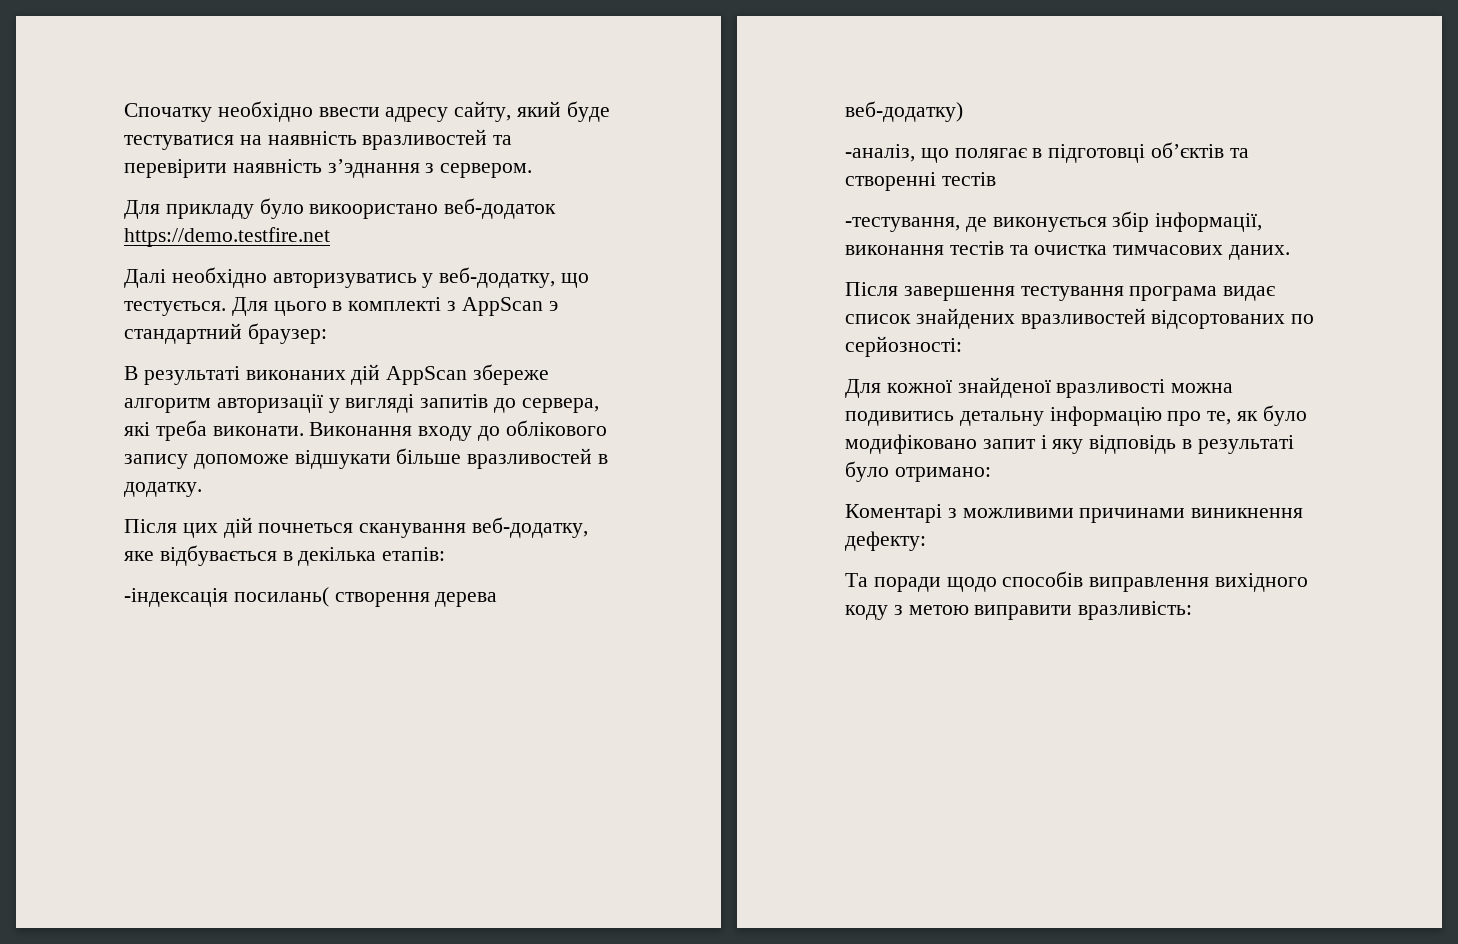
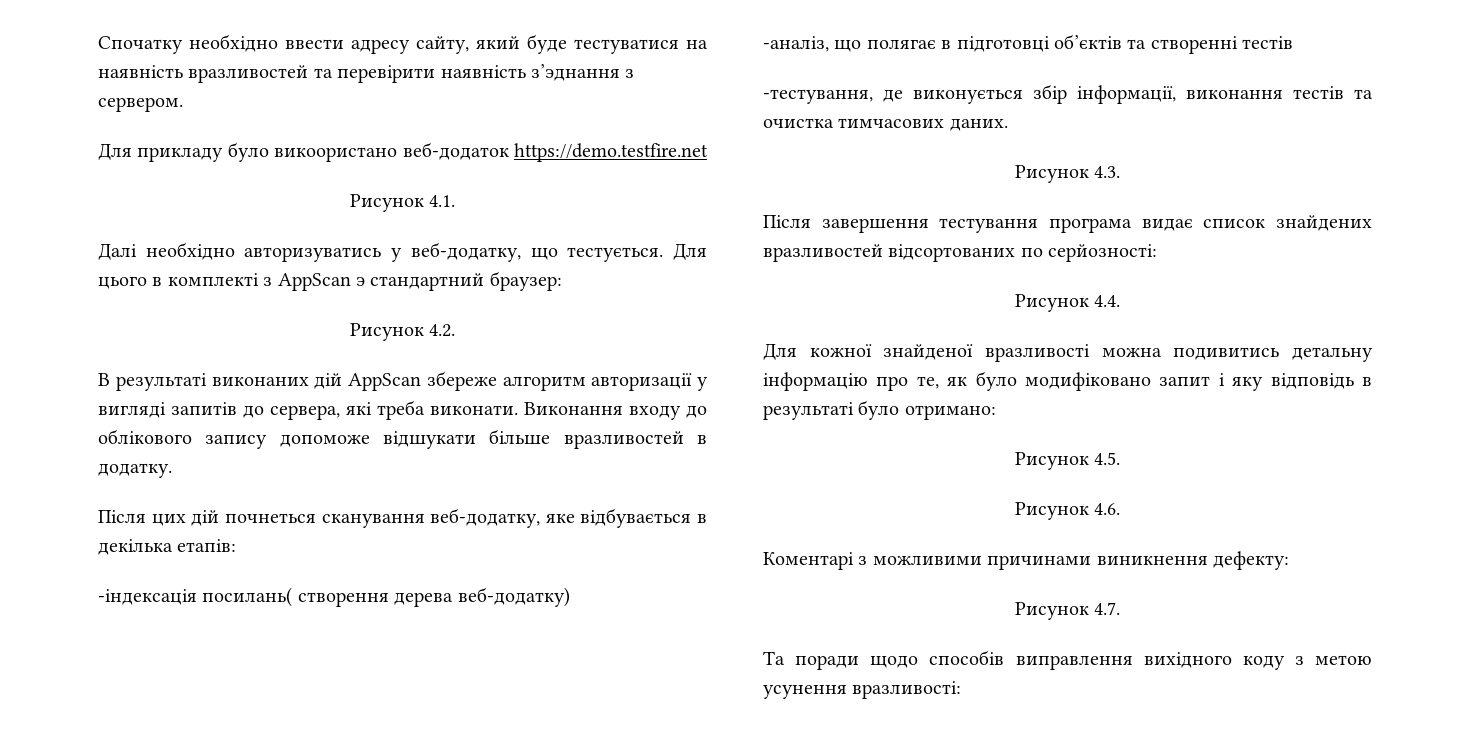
(330, 237) none -> [349,194,456,212] // Рисунок 4.1.
(327, 333) none -> [349,323,456,341] // Рисунок 4.2.
(1291, 252) none -> [1014,165,1121,183] // Рисунок 4.3.
(962, 346) none -> [1014,294,1121,312] // Рисунок 4.4.
(991, 474) none -> [1014,452,1121,470] [1014,502,1121,520] // Рисунок 4.5. // Рисунок 4.6.
(926, 541) none -> [1014,602,1121,620] // Рисунок 4.7.
[974,601,1193,620] виправити вразливість: -> [763,681,962,699] усунення вразливості:

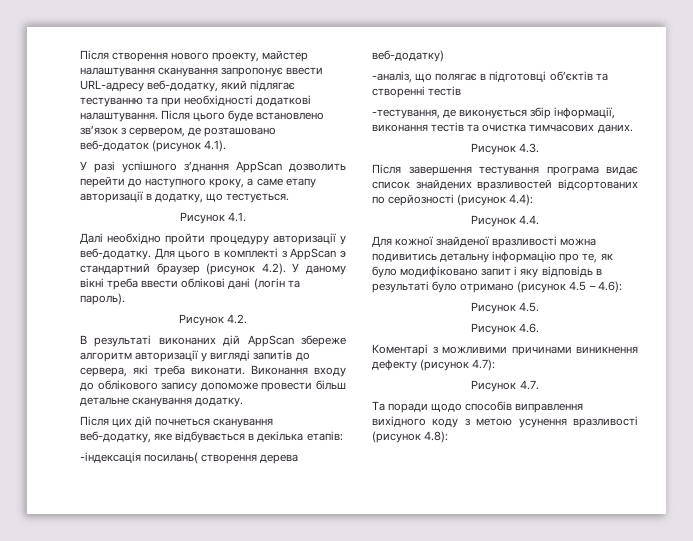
[98,34,708,54] [98,64,635,83] [98,97,183,112] [98,142,708,162] Спочатку необхідно ввести адресу сайту, який буде тестуватися на наявність вразливостей та перевірити наявність з’эднання з сервером. // Для прикладу було викоористано веб-додаток https://demo.testfire.net -> [80,50,309,62] [80,67,324,77] [80,80,296,92] [80,95,312,107] [80,110,325,122] [80,125,277,137] [80,140,227,152] [80,161,346,173] [80,176,316,188] [80,191,290,203] Після створення нового проекту, майстер налаштування сканування запропонує ввести URL-адресу веб-додатку, який підлягає тестуванню та при необхідності додаткові налаштування. Після цього буде встановлено зв’язок з сервером, де розташовано веб-додаток (рисунок 4.1). // У разі успішного з’днання AppScan дозволить перейти до наступного кроку, а саме етапу авторизації в додатку, що тестується.
[244,242,664,262] авторизуватись у веб-додатку, що тестується. -> [165,233,346,245] [80,248,151,260] пройти процедуру авторизації у веб-додатку.
[489,271,562,291] браузер: -> [156,263,346,275] [80,278,300,290] [80,293,125,305] браузер (рисунок 4.2). У даному вікні треба ввести облікові дані (логін та пароль).
[383,429,707,449] відшукати більше вразливостей в -> [261,380,346,392] [80,397,193,407] провести більш детальне сканування
[1048,244,1158,262] серйозності: -> [388,194,534,206] серйозності (рисунок 4.4):
[904,405,996,420] отримано: -> [460,281,622,293] отримано (рисунок 4.5 – 4.6):
[1213,551,1289,570] дефекту: -> [372,359,496,371] дефекту (рисунок 4.7):
[852,681,962,699] вразливості: -> [573,416,638,428] [372,431,449,443] вразливості (рисунок 4.8):

